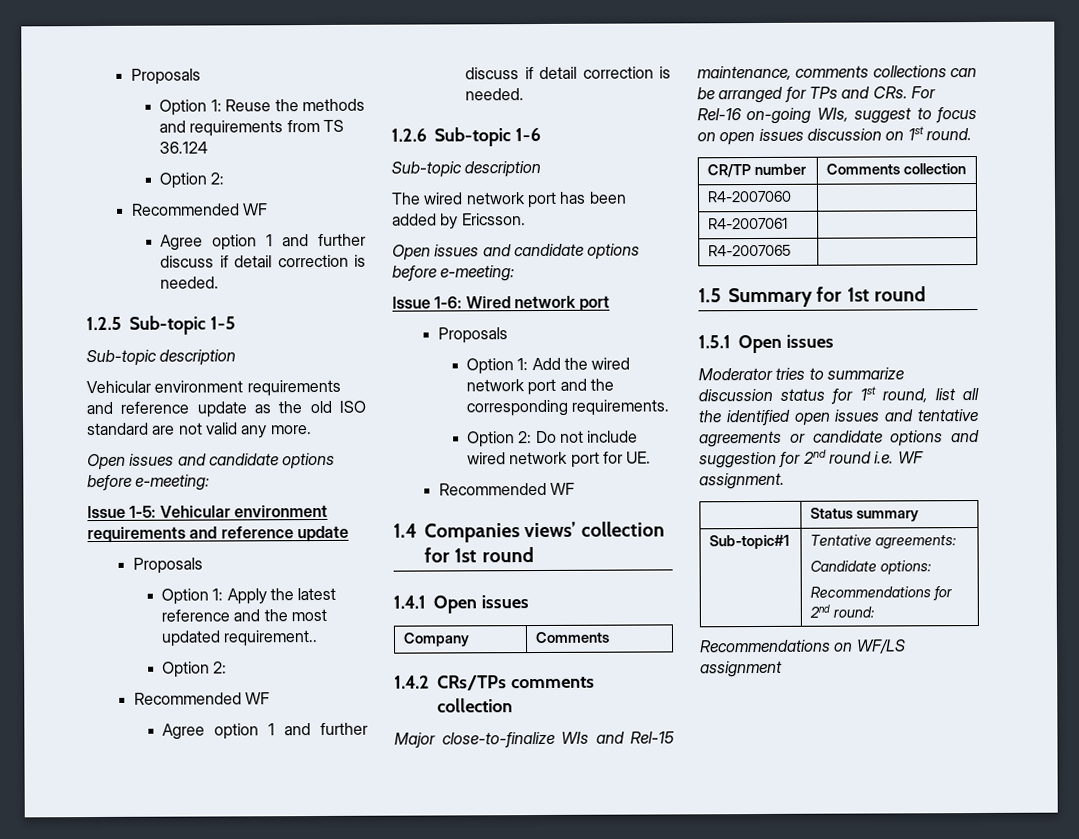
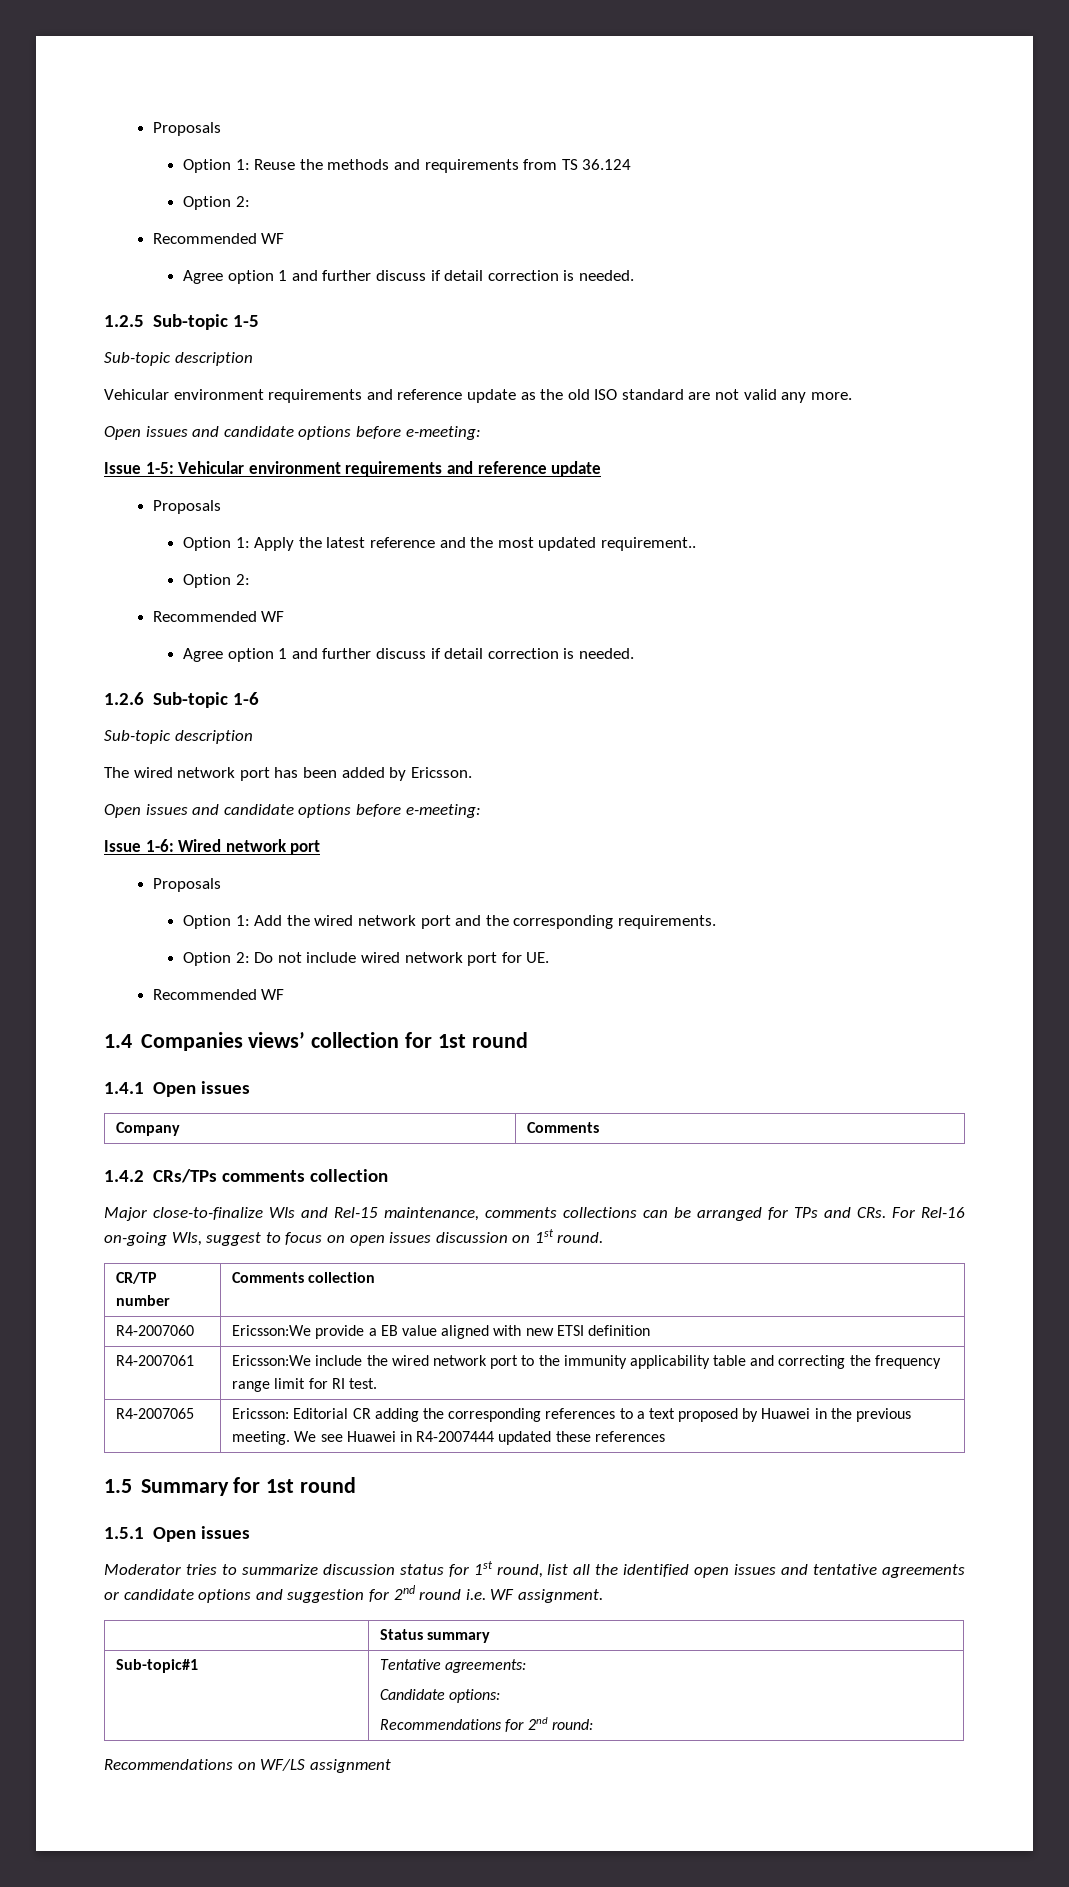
[708,217,789,230] [708,244,792,257] // R4-2007061 | // R4-2007065 | -> [232,1325,650,1339] [116,1355,195,1366] [232,1355,941,1369] [232,1378,377,1392] [116,1408,195,1419] [232,1408,911,1422] [232,1431,665,1445] Ericsson:We provide a EB value aligned with new ETSI definition // R4-2007061 | Ericsson:We include the wired network port to the immunity applicability table and correcting the frequency range limit for RI test. // R4-2007065 | Ericsson: Editorial CR adding the corresponding references to a text proposed by Huawei in the previous meeting. We see Huawei in R4-2007444 updated these references

